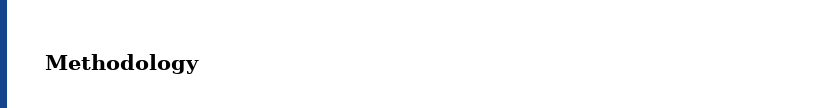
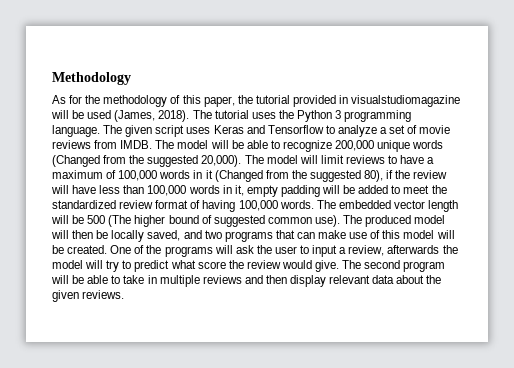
(199, 64) none -> [52,95,461,107] [51,110,412,122] [52,125,451,137] [52,140,444,152] [52,155,435,167] [52,170,448,182] [51,185,447,197] [52,200,459,212] [51,215,446,227] [51,230,455,242] [52,245,458,257] [52,260,446,272] [51,275,442,287] [52,290,125,302] // As for the methodology of this paper, the tutorial provided in visualstudiomagazine will be used (James, 2018). The tutorial uses the Python 3 programming language. The given script uses Keras and Tensorflow to analyze a set of movie reviews from IMDB. The model will be able to recognize 200,000 unique words (Changed from the suggested 20,000). The model will limit reviews to have a maximum of 100,000 words in it (Changed from the suggested 80), if the review will have less than 100,000 words in it, empty padding will be added to meet the standardized review format of having 100,000 words. The embedded vector length will be 500 (The higher bound of suggested common use). The produced model will then be locally saved, and two programs that can make use of this model will be created. One of the programs will ask the user to input a review, afterwards the model will try to predict what score the review would give. The second program will be able to take in multiple reviews and then display relevant data about the given reviews.

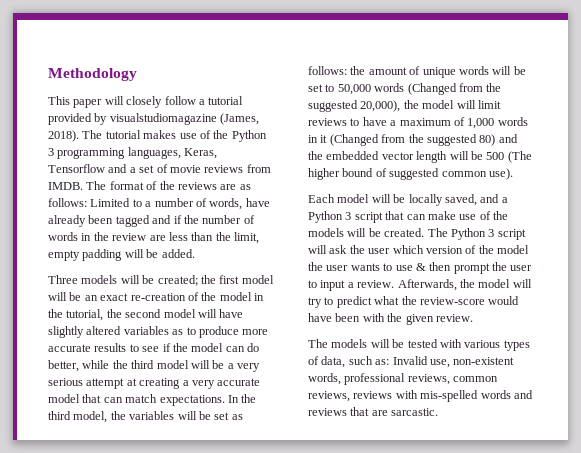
[52,95,461,107] [51,110,112,119] As for the methodology of this paper, the tutorial provided in visualstudiomagazine will be used -> [48,96,244,108] [48,113,217,125] This paper will closely follow a tutorial provided by visualstudiomagazine
[251,112,276,119] uses -> [143,130,211,139] makes use of
[52,125,377,137] language. The given script uses Keras and Tensorflow to analyze -> [127,147,218,159] [48,164,128,173] languages, Keras, Tensorflow and
[177,140,411,152] model will be able to recognize 200,000 unique -> [109,181,251,190] [48,198,270,210] [48,215,255,227] [48,232,259,244] [48,249,195,261] [48,275,274,286] [48,292,264,301] [48,309,244,321] [48,326,269,338] [48,343,259,352] [48,360,260,372] [48,378,261,389] [48,394,257,406] [48,411,243,423] [308,66,526,78] [308,84,371,95] format of the reviews are as follows: Limited to a number of words, have already been tagged and if the number of words in the review are less than the limit, empty padding will be added. // Three models will be created; the first model will be an exact re-creation of the model in the tutorial, the second model will have slightly altered variables as to produce more accurate results to see if the model can do better, while the third model will be a very serious attempt at creating a very accurate model that can match expectations. In the third model, the variables will be set as follows: the amount of unique words will be set to 50,000
[201,155,264,167] 20,000). The -> [360,100,419,112] 20,000), the
[118,170,158,181] 100,000 -> [467,118,495,129] 1,000
[364,170,448,182] [51,185,447,197] [52,200,336,212] 80), if the review will have less than 100,000 words in it, empty padding will be added to meet the standardized review format of having 100,000 words. The -> [479,134,518,146] [308,151,323,160] 80) and the
[343,215,446,227] [51,230,94,239] The produced model will then -> [308,194,391,203] // Each model will
[204,230,273,242] two programs -> [501,197,508,203] [308,211,383,223] a Python 3 script
[382,230,435,239] this model -> [493,211,508,220] [308,228,344,237] the models
[110,245,254,257] One of the programs will ask -> [427,228,526,240] [308,245,529,254] [308,262,490,274] The Python 3 script will ask the user which version of the model the user wants to use & then prompt
[348,245,440,256] review, afterwards -> [357,279,457,291] review. Afterwards,
[197,260,446,272] [51,275,442,287] [52,290,125,302] score the review would give. The second program will be able to take in multiple reviews and then display relevant data about the given reviews. -> [401,296,520,305] [308,313,473,325] [308,339,530,351] [308,356,515,368] [308,373,499,385] [308,390,533,402] [308,407,439,416] the review-score would have been with the given review. // The models will be tested with various types of data, such as: Invalid use, non-existent words, professional reviews, common reviews, reviews with mis-spelled words and reviews that are sarcastic.

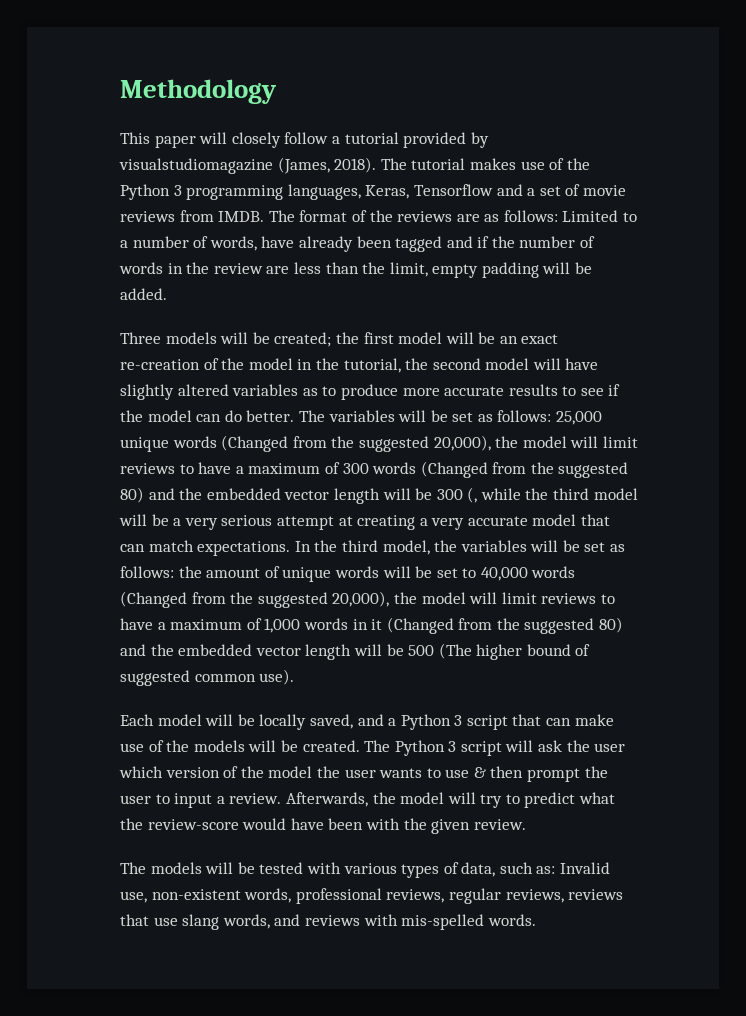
[48,360,79,372] better, -> [246,410,603,425] [120,435,638,452] [120,461,629,478] [120,487,478,504] better. The variables will be set as follows: 25,000 unique words (Changed from the suggested 20,000), the model will limit reviews to have a maximum of 300 words (Changed from the suggested 80) and the embedded vector length will be 300 (,
[337,84,371,95] 50,000 -> [480,567,528,581] 40,000
[453,376,499,382] common -> [448,888,501,904] regular
[395,390,533,402] [308,407,439,416] with mis-spelled words and reviews that are sarcastic. -> [120,914,536,930] that use slang words, and reviews with mis-spelled words.

